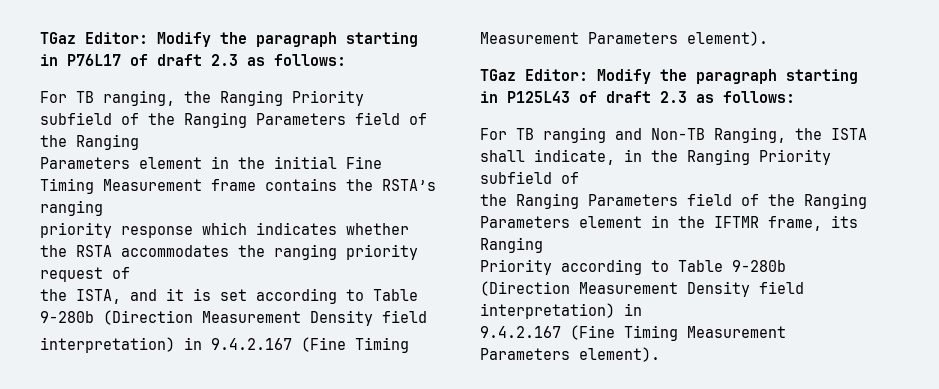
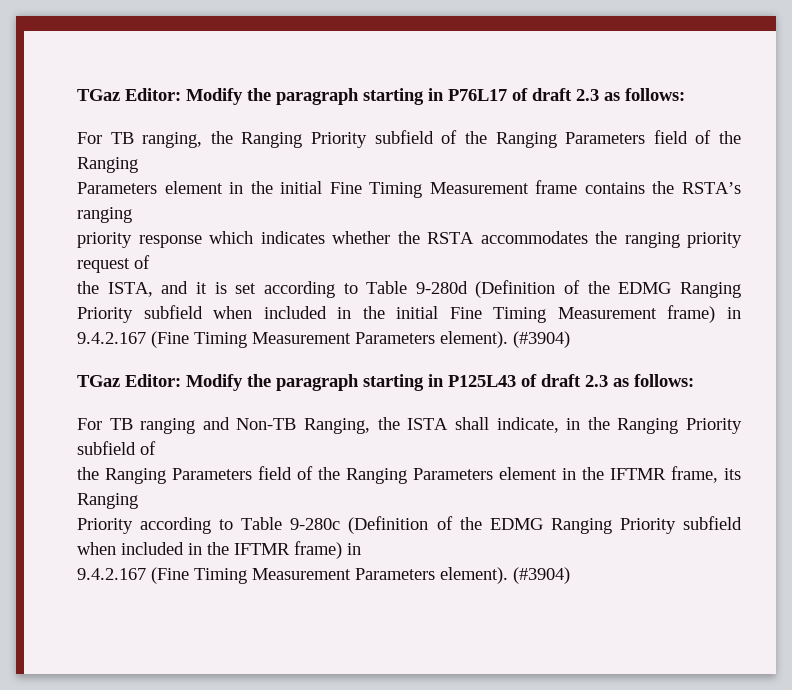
[40,310,427,326] [40,337,175,353] 9-280b (Direction Measurement Density field // interpretation) -> [415,280,741,298] [77,305,716,323] 9-280d (Definition of the EDMG Ranging Priority subfield when included in the initial Fine Timing Measurement frame)
(768, 38) none -> [513,331,570,348] (#3904)
[732,260,786,272] [480,281,804,297] [480,303,615,319] 9-280b (Direction Measurement Density field interpretation) -> [290,516,742,534] [77,541,342,559] 9-280c (Definition of the EDMG Ranging Priority subfield when included in the IFTMR frame)
(660, 354) none -> [513,567,570,584] (#3904)

